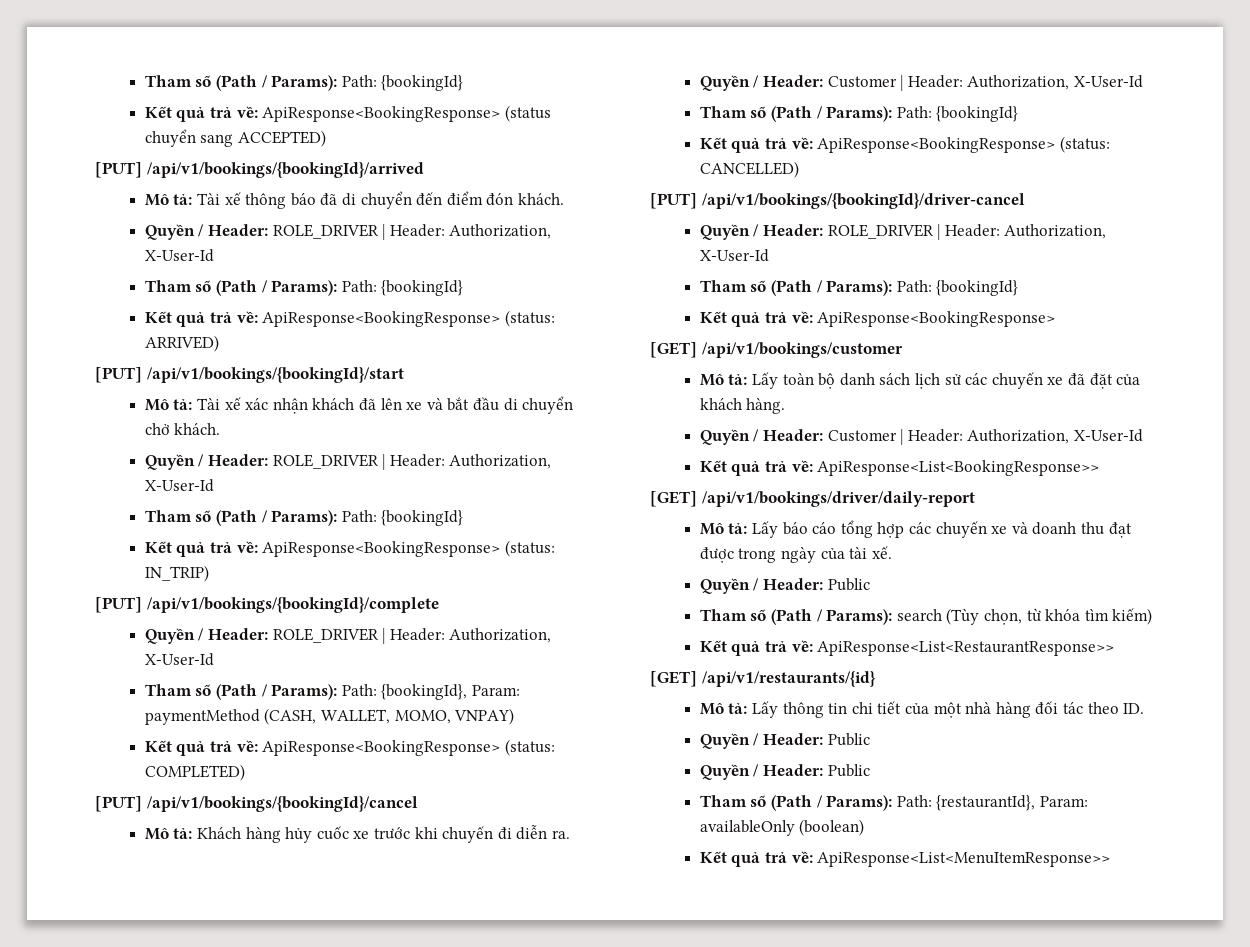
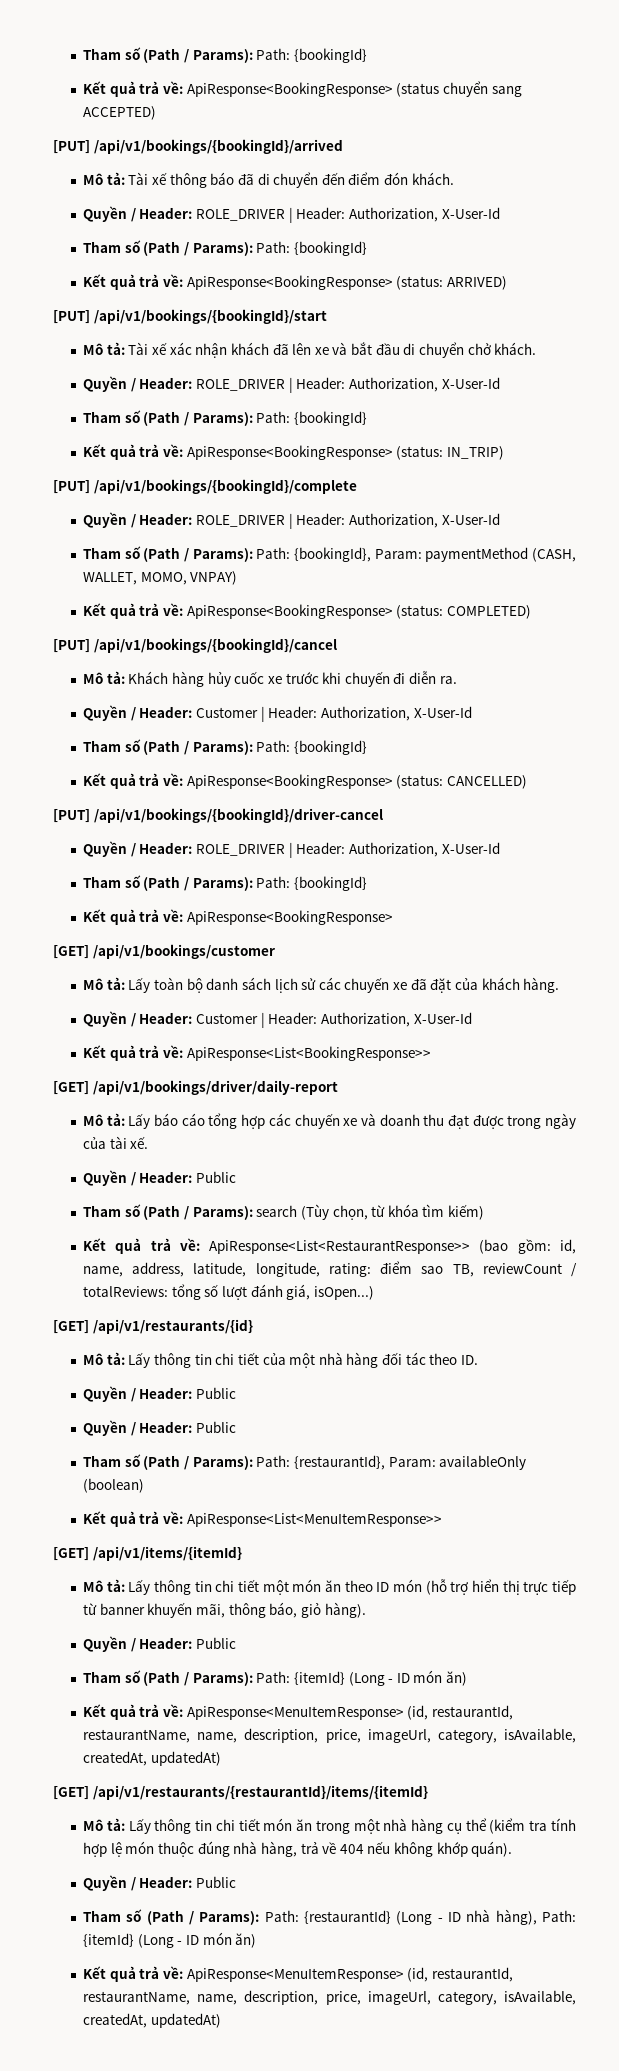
(1115, 648) none -> [479,1239,576,1254] [83,1261,578,1277] [83,1284,374,1300] (bao gồm: id, name, address, latitude, longitude, rating: điểm sao TB, reviewCount / totalReviews: tổng số lượt đánh giá, isOpen...)
(1111, 859) none -> [53,1546,242,1561] [83,1579,576,1595] [83,1602,366,1618] [83,1636,236,1652] [83,1670,468,1686] [83,1704,513,1720] [83,1728,576,1743] [83,1751,221,1766] [53,1785,428,1800] [83,1818,576,1834] [83,1841,513,1857] [83,1875,236,1891] [83,1909,576,1925] [83,1932,257,1948] [83,1966,513,1982] [83,1990,576,2005] [83,2013,221,2028] // [GET] /api/v1/items/{itemId} // Mô tả: Lấy thông tin chi tiết một món ăn theo ID món (hỗ trợ hiển thị trực tiếp từ banner khuyến mãi, thông báo, giỏ hàng). // Quyền / Header: Public // Tham số (Path / Params): Path: {itemId} (Long - ID món ăn) // Kết quả trả về: ApiResponse<MenuItemResponse> (id, restaurantId, restaurantName, name, description, price, imageUrl, category, isAvailable, createdAt, updatedAt) // [GET] /api/v1/restaurants/{restaurantId}/items/{itemId} // Mô tả: Lấy thông tin chi tiết món ăn trong một nhà hàng cụ thể (kiểm tra tính hợp lệ món thuộc đúng nhà hàng, trả về 404 nếu không khớp quán). // Quyền / Header: Public // Tham số (Path / Params): Path: {restaurantId} (Long - ID nhà hàng), Path: {itemId} (Long - ID món ăn) // Kết quả trả về: ApiResponse<MenuItemResponse> (id, restaurantId, restaurantName, name, description, price, imageUrl, category, isAvailable, createdAt, updatedAt)

